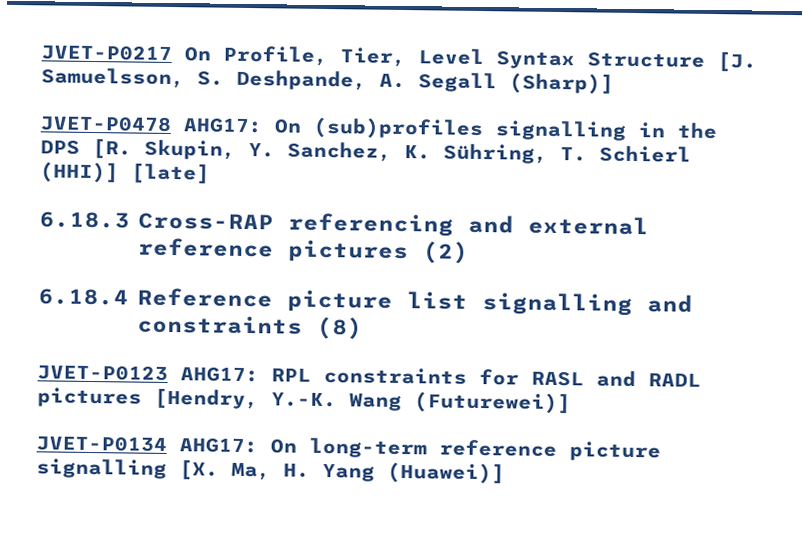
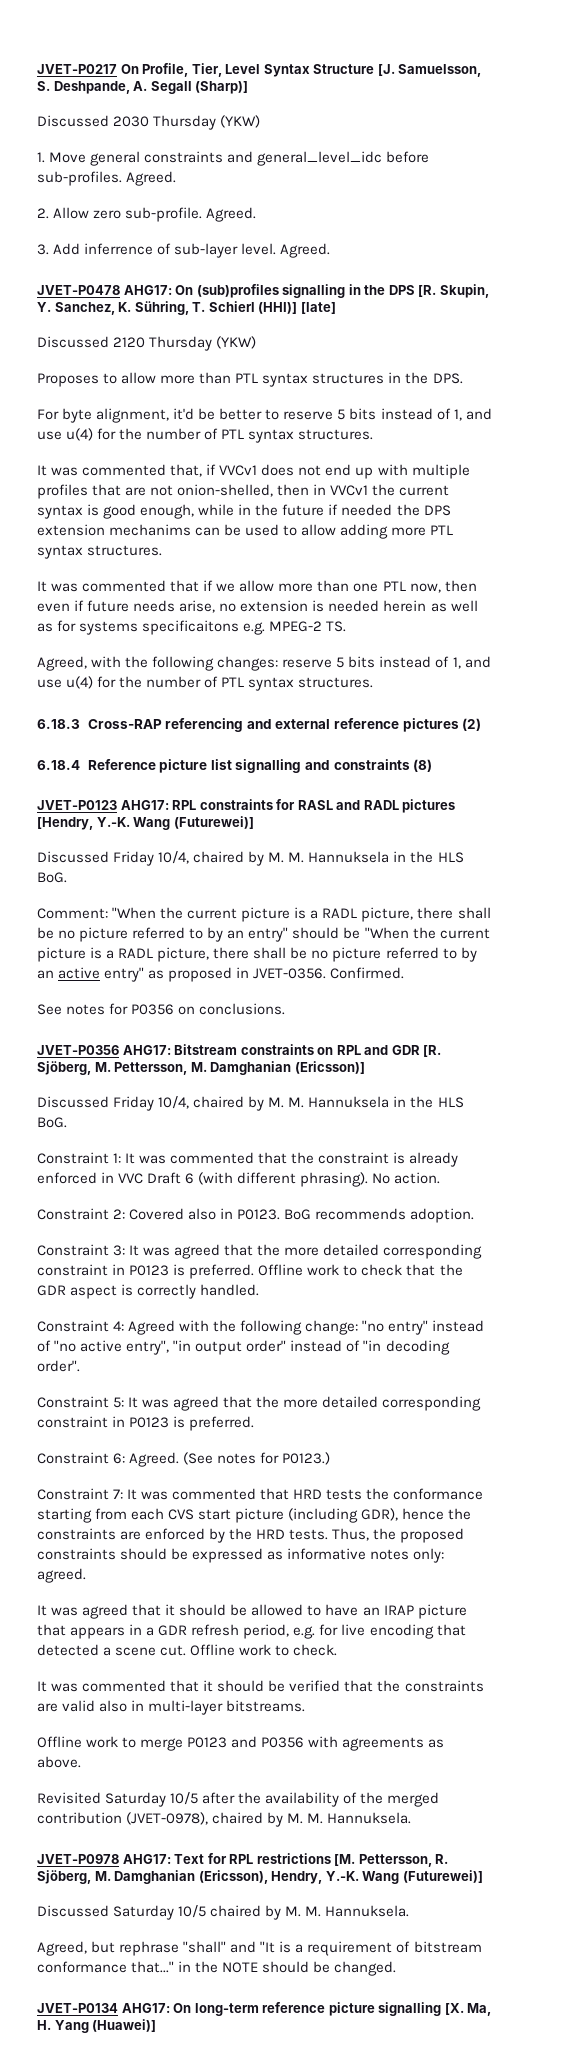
(614, 83) none -> [37,115,261,130] [37,151,430,166] [37,171,177,186] [37,207,257,222] [37,243,331,258] // Discussed 2030 Thursday (YKW) // 1. Move general constraints and general_level_idc before sub-profiles. Agreed. // 2. Allow zero sub-profile. Agreed. // 3. Add inferrence of sub-layer level. Agreed.
(210, 173) none -> [37,336,257,351] [37,372,463,387] [37,408,492,423] [37,428,374,443] [37,464,470,479] [37,484,450,499] [37,504,451,519] [37,524,454,539] [37,545,163,559] [37,580,477,593] [37,600,478,613] [37,620,347,635] [37,656,491,671] [37,676,374,691] // Discussed 2120 Thursday (YKW) // Proposes to allow more than PTL syntax structures in the DPS. // For byte alignment, it'd be better to reserve 5 bits instead of 1, and use u(4) for the number of PTL syntax structures. // It was commented that, if VVCv1 does not end up with multiple profiles that are not onion-shelled, then in VVCv1 the current syntax is good enough, while in the future if needed the DPS extension mechanims can be used to allow adding more PTL syntax structures. // It was commented that if we allow more than one PTL now, then even if future needs arise, no extension is needed herein as well as for systems specificaitons e.g. MPEG-2 TS. // Agreed, with the following changes: reserve 5 bits instead of 1, and use u(4) for the number of PTL syntax structures.
(571, 403) none -> [37,851,464,866] [37,872,67,883] [37,907,491,922] [37,927,490,942] [37,947,477,962] [37,967,405,982] [37,1003,286,1015] [37,1044,442,1057] [37,1061,365,1075] [37,1096,464,1111] [37,1117,67,1128] [37,1152,459,1167] [37,1172,441,1187] [37,1208,475,1223] [37,1244,483,1259] [37,1264,463,1279] [37,1284,260,1299] [37,1320,485,1335] [37,1340,450,1355] [37,1360,80,1372] [37,1396,482,1411] [37,1416,255,1431] [37,1452,331,1467] [37,1488,484,1500] [37,1508,472,1523] [37,1528,465,1543] [37,1548,445,1563] [37,1568,86,1583] [37,1604,467,1619] [37,1624,466,1639] [37,1644,338,1656] [37,1680,484,1692] [37,1700,306,1715] [37,1736,445,1751] [37,1756,81,1768] [37,1792,440,1807] [37,1812,412,1827] [37,1853,449,1867] [37,1870,483,1884] [37,1905,410,1920] [37,1941,482,1956] [37,1961,397,1976] // Discussed Friday 10/4, chaired by M. M. Hannuksela in the HLS BoG. // Comment: "When the current picture is a RADL picture, there shall be no picture referred to by an entry" should be "When the current picture is a RADL picture, there shall be no picture referred to by an active entry" as proposed in JVET-0356. Confirmed. // See notes for P0356 on conclusions. // JVET-P0356 AHG17: Bitstream constraints on RPL and GDR [R. Sjöberg, M. Pettersson, M. Damghanian (Ericsson)] // Discussed Friday 10/4, chaired by M. M. Hannuksela in the HLS BoG. // Constraint 1: It was commented that the constraint is already enforced in VVC Draft 6 (with different phrasing). No action. // Constraint 2: Covered also in P0123. BoG recommends adoption. // Constraint 3: It was agreed that the more detailed corresponding constraint in P0123 is preferred. Offline work to check that the GDR aspect is correctly handled. // Constraint 4: Agreed with the following change: "no entry" instead of "no active entry", "in output order" instead of "in decoding order". // Constraint 5: It was agreed that the more detailed corresponding constraint in P0123 is preferred. // Constraint 6: Agreed. (See notes for P0123.) // Constraint 7: It was commented that HRD tests the conformance starting from each CVS start picture (including GDR), hence the constraints are enforced by the HRD tests. Thus, the proposed constraints should be expressed as informative notes only: agreed. // It was agreed that it should be allowed to have an IRAP picture that appears in a GDR refresh period, e.g. for live encoding that detected a scene cut. Offline work to check. // It was commented that it should be verified that the constraints are valid also in multi-layer bitstreams. // Offline work to merge P0123 and P0356 with agreements as above. // Revisited Saturday 10/5 after the availability of the merged contribution (JVET-0978), chaired by M. M. Hannuksela. // JVET-P0978 AHG17: Text for RPL restrictions [M. Pettersson, R. Sjöberg, M. Damghanian (Ericsson), Hendry, Y.-K. Wang (Futurewei)] // Discussed Saturday 10/5 chaired by M. M. Hannuksela. // Agreed, but rephrase "shall" and "It is a requirement of bitstream conformance that..." in the NOTE should be changed.

